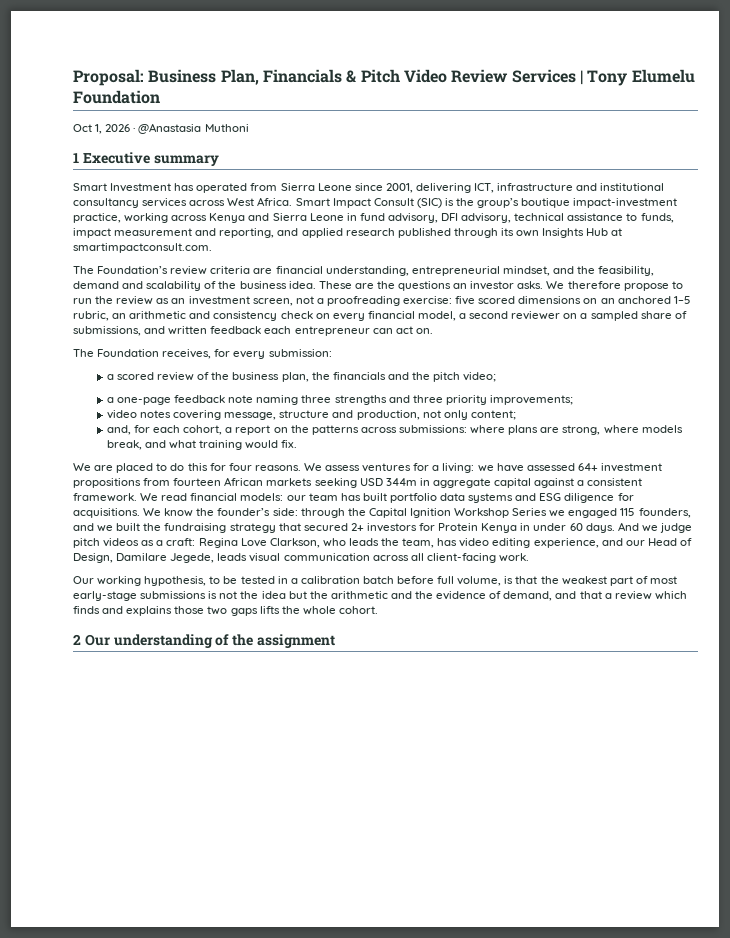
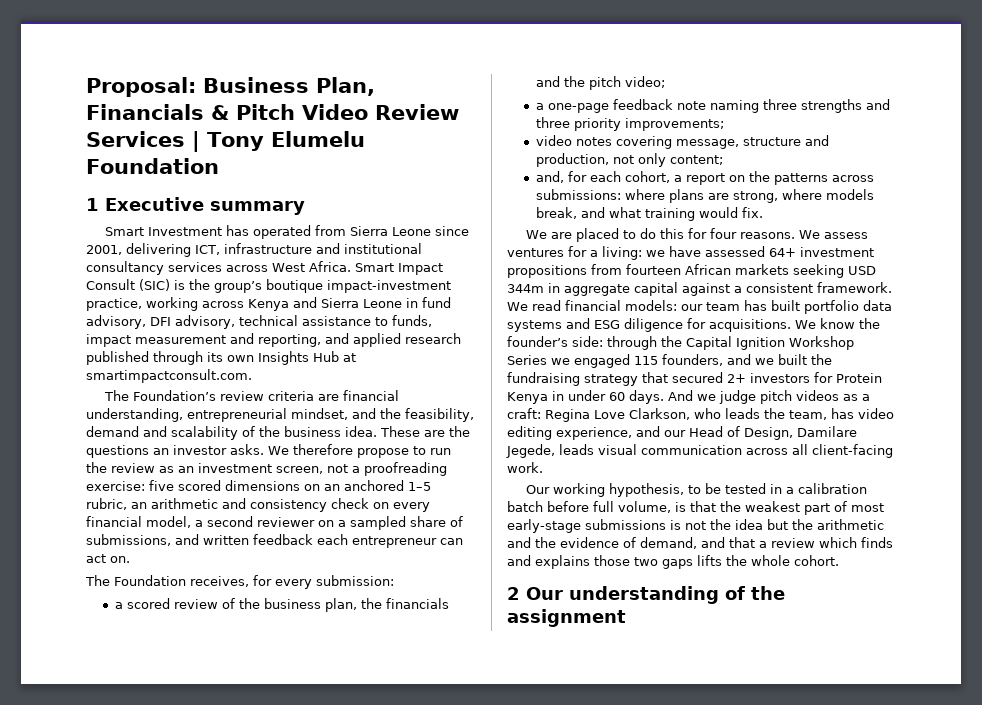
[73,123,249,134] // Oct 1, 2026 · @Anastasia Muthoni -> (219, 166) none

